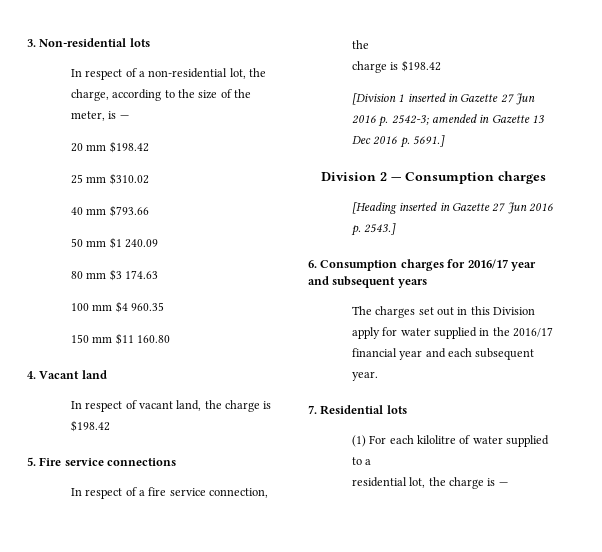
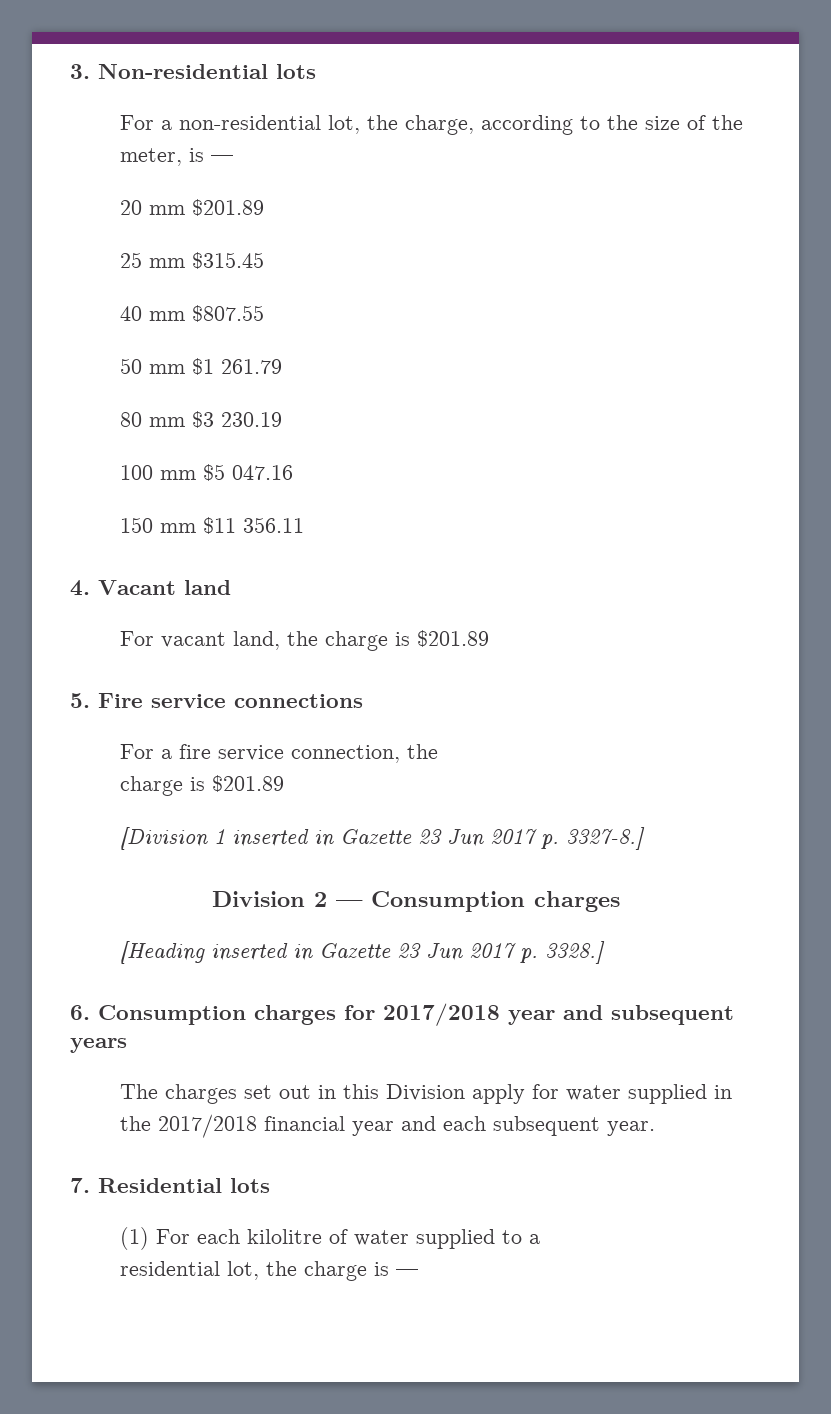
[70,68,137,80] In respect of -> [119,115,154,130] For
[109,141,149,153] $198.42 -> [191,199,264,216] $201.89
[109,173,149,185] $310.02 -> [191,252,264,269] $315.45
[109,205,149,217] $793.66 -> [191,305,264,322] $807.55
[124,239,158,248] 240.09 -> [220,359,282,374] 261.79
[124,270,158,279] 174.63 -> [220,412,282,427] 230.19
[115,301,164,313] $4 960.35 -> [202,464,293,481] $5 047.16
[136,335,170,343] 160.80 -> [242,517,304,533] 356.11
[70,400,137,412] In respect of -> [119,631,154,646] For
[70,420,110,432] $198.42 -> [416,630,489,647] $201.89
[70,487,137,499] In respect of -> [119,744,154,759] For
[401,60,441,72] $198.42 -> [211,775,284,792] $201.89
[500,93,536,105] [351,114,545,127] [351,135,445,148] 27 Jun 2016 p. 2542-3; amended in Gazette 13 Dec 2016 p. 5691.] -> [417,827,645,850] 23 Jun 2017 p. 3327-8.]
[492,202,554,214] [350,223,397,236] 27 Jun 2016 p. 2543.] -> [396,941,605,964] 23 Jun 2017 p. 3328.]
[467,259,508,269] 2016/17 -> [383,1003,500,1026] 2017/2018
[513,327,554,337] 2016/17 -> [157,1114,257,1138] 2017/2018

